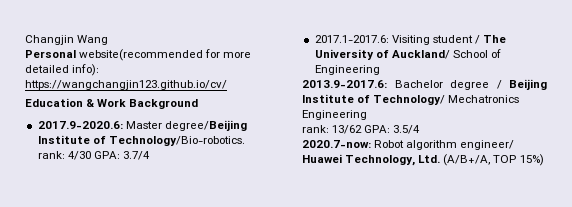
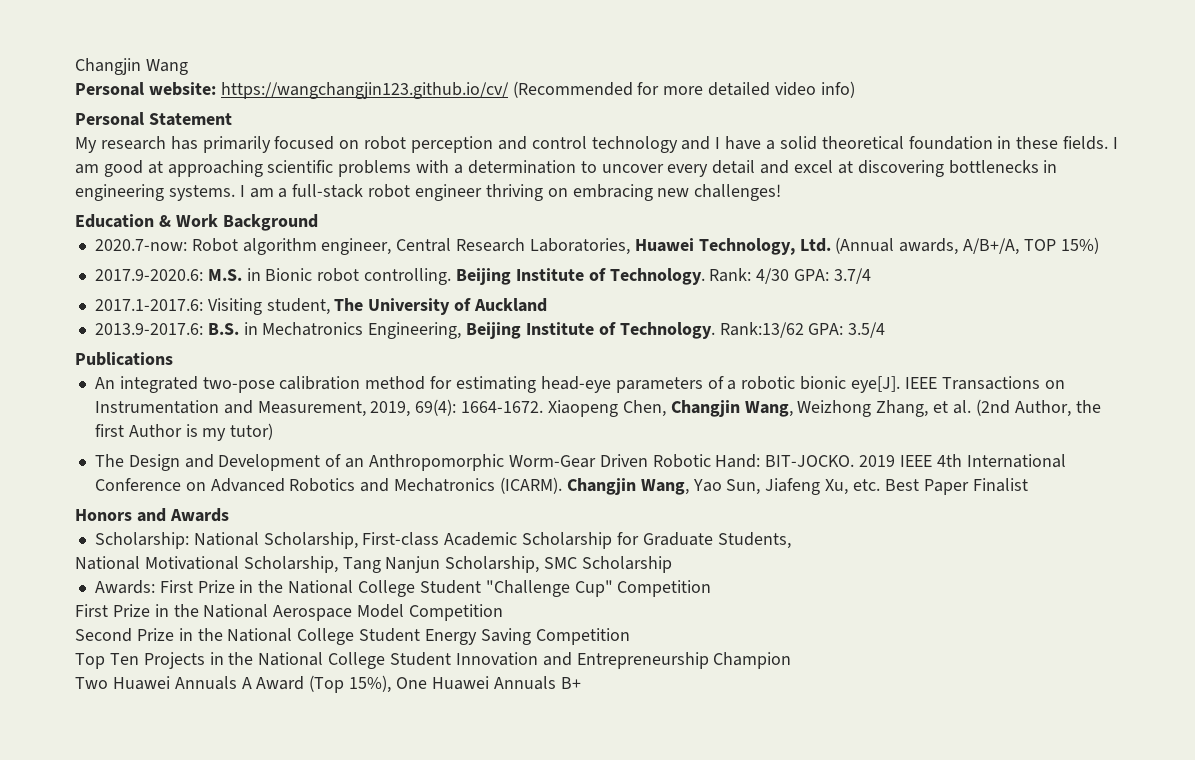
[79,49,252,61] [25,64,100,76] [25,80,227,90] [25,98,199,109] [37,120,247,131] [37,135,245,146] [37,151,65,159] website(recommended for more detailed info): https://wangchangjin123.github.io/cv/ // Education & Work Background // 2017.9-2020.6: Master degree/Beijing Institute of Technology/Bio-robotics. rank: -> [148,81,855,99] [75,112,232,126] [75,136,1119,153] [75,160,1058,177] [75,184,782,201] [75,214,318,231] [94,237,1099,255] [94,268,752,285] website: https://wangchangjin123.github.io/cv/ (Recommended for more detailed video info) // Personal Statement // My research has primarily focused on robot perception and control technology and I have a solid theoretical foundation in these fields. I am good at approaching scientific problems with a determination to uncover every detail and excel at discovering bottlenecks in engineering systems. I am a full-stack robot engineer thriving on embracing new challenges! // Education & Work Background // 2020.7-now: Robot algorithm engineer, Central Research Laboratories, Huawei Technology, Ltd. (Annual awards, A/B+/A, TOP 15%) // 2017.9-2020.6: M.S. in Bionic robot controlling. Beijing Institute of Technology. Rank:
[432,35,480,44] student / -> [266,298,330,315] student,
[391,49,502,59] [314,65,380,75] [302,79,547,90] [302,94,520,105] [302,110,367,120] [302,125,421,134] [302,140,515,150] [302,154,544,166] Auckland/ School of Engineering // 2013.9-2017.6: Bachelor degree / Beijing Institute of Technology/ Mechatronics Engineering // rank: 13/62 GPA: 3.5/4 // 2020.7-now: Robot algorithm engineer/ Huawei Technology, Ltd. (A/B+/A, TOP 15%) -> [473,298,547,312] [94,322,886,339] [75,352,173,366] [94,376,1065,393] [94,399,1101,417] [94,423,274,441] [94,454,1066,471] [94,477,1028,495] [75,508,229,522] [94,532,791,549] [75,556,673,573] [94,580,712,597] [75,604,504,621] [75,628,630,645] [75,652,792,669] [75,675,581,693] Auckland // 2013.9-2017.6: B.S. in Mechatronics Engineering, Beijing Institute of Technology. Rank:13/62 GPA: 3.5/4 // Publications // An integrated two-pose calibration method for estimating head-eye parameters of a robotic bionic eye[J]. IEEE Transactions on Instrumentation and Measurement, 2019, 69(4): 1664-1672. Xiaopeng Chen, Changjin Wang, Weizhong Zhang, et al. (2nd Author, the first Author is my tutor) // The Design and Development of an Anthropomorphic Worm-Gear Driven Robotic Hand: BIT-JOCKO. 2019 IEEE 4th International Conference on Advanced Robotics and Mechatronics (ICARM). Changjin Wang, Yao Sun, Jiafeng Xu, etc. Best Paper Finalist // Honors and Awards // Scholarship: National Scholarship, First-class Academic Scholarship for Graduate Students, // National Motivational Scholarship, Tang Nanjun Scholarship, SMC Scholarship // Awards: First Prize in the National College Student "Challenge Cup" Competition // First Prize in the National Aerospace Model Competition // Second Prize in the National College Student Energy Saving Competition // Top Ten Projects in the National College Student Innovation and Entrepreneurship Champion // Two Huawei Annuals A Award (Top 15%), One Huawei Annuals B+

